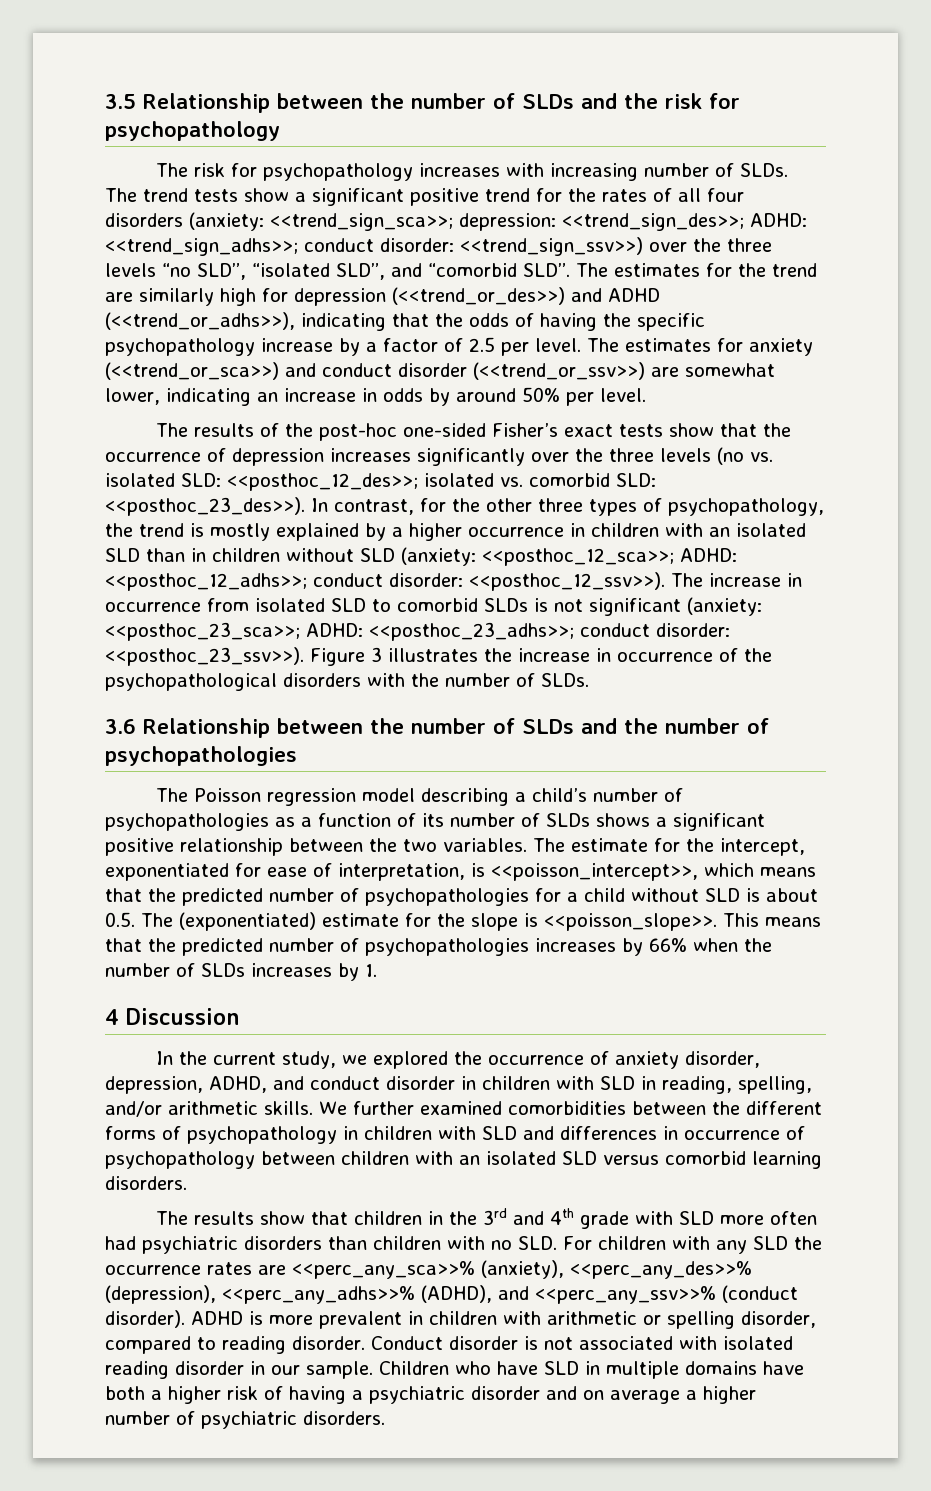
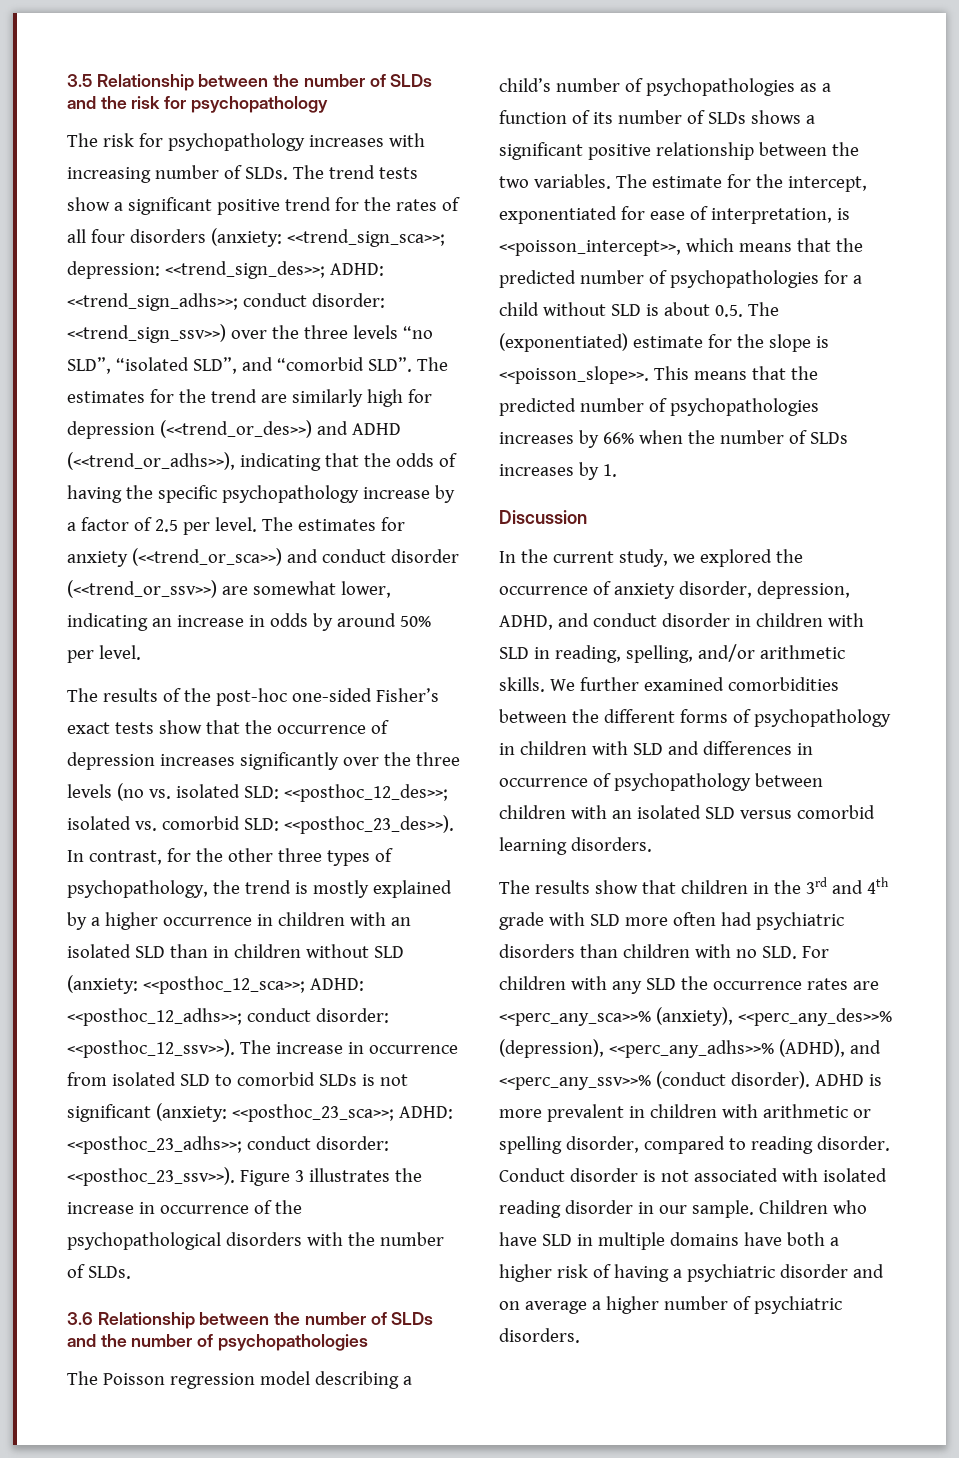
[105,1009,119,1025] 4 -> (617, 470) none

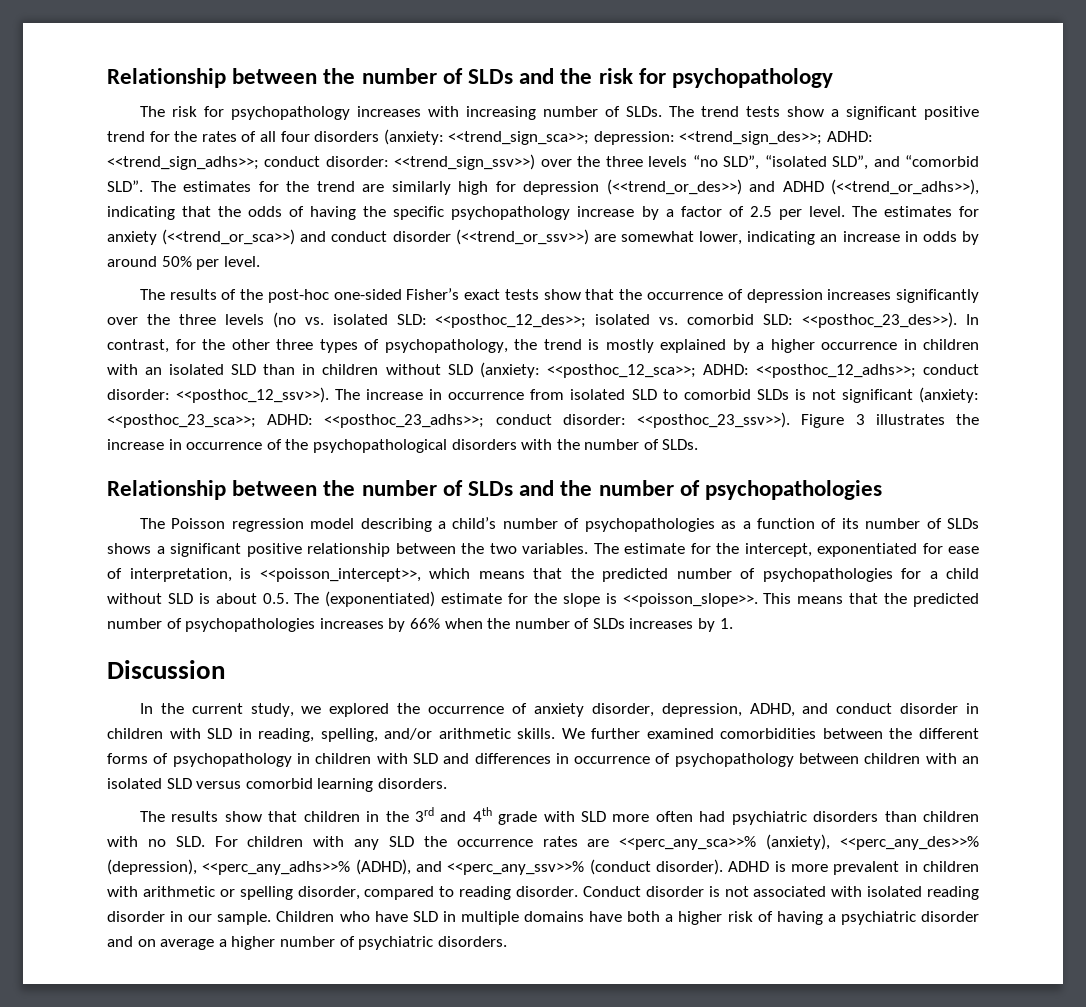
[67,74,92,87] 3.5 -> (107, 78) none
[67,1312,93,1325] 3.6 -> (699, 444) none

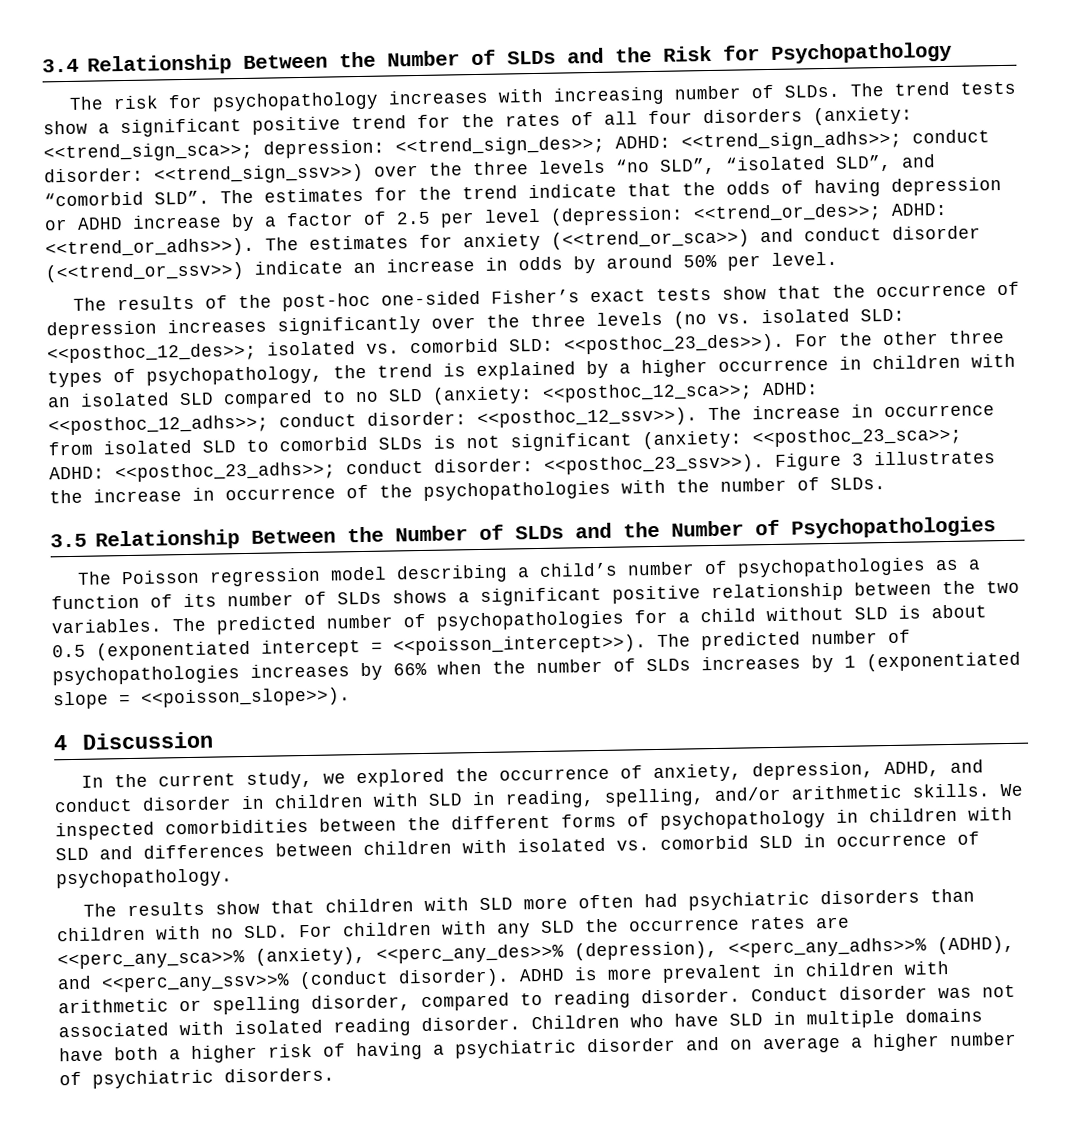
[107,68,834,88] Relationship between the number of SLDs and the risk for psychopathology -> [42,41,952,76] 3.4 Relationship Between the Number of SLDs and the Risk for Psychopathology
[362,179,979,195] [107,206,175,220] are similarly high for depression (<<trend_or_des>>) and ADHD (<<trend_or_adhs>>), indicating -> [528,183,617,199] indicate
[363,206,571,220] the specific psychopathology -> [891,177,1002,196] [44,217,123,231] depression or ADHD
[808,206,845,217] level. -> [484,202,947,226] [45,237,255,259] level (depression: <<trend_or_des>>; ADHD: <<trend_or_adhs>>).
[593,231,816,245] are somewhat lower, indicating -> [254,260,343,275] indicate
[966,314,980,325] [107,339,196,353] In contrast, for -> [795,334,829,347] For
[605,339,654,353] mostly -> (466, 370) none
[263,364,441,375] than in children without -> [223,389,379,409] compared to no
[312,439,517,453] psychopathological disorders -> [423,480,611,501] psychopathologies
[107,480,883,500] Relationship between the number of SLDs and the number of psychopathologies -> [50,516,996,551] 3.5 Relationship Between the Number of SLDs and the Number of Psychopathologies
[624,543,979,557] [107,568,594,582] estimate for the intercept, exponentiated for ease of interpretation, is <<poisson_intercept>>, which means that the -> (206, 624) none
[262,591,908,607] 0.5. The (exponentiated) estimate for the slope is <<poisson_slope>>. This means that the -> [52,633,691,661] 0.5 (exponentiated intercept = <<poisson_intercept>>). The
[719,618,733,629] 1. // -> [844,651,1021,672] [53,687,351,710] [53,735,68,751] 1 (exponentiated slope = <<poisson_slope>>). // 4
[533,703,654,717] anxiety disorder, -> [653,763,743,783] anxiety,
[591,728,714,739] further examined -> [55,821,155,841] inspected
[555,753,979,767] [107,778,447,792] in occurrence of psychopathology between children with an isolated SLD versus comorbid learning disorders. -> [275,831,980,857] [56,868,233,889] between children with isolated vs. comorbid SLD in occurrence of psychopathology.
[366,807,538,825] in the 3rd and 4th grade -> (415, 905) none
[708,886,720,897] is -> [938,987,972,999] was
[107,911,272,925] disorder in our sample. -> [421,1016,521,1032] disorder.

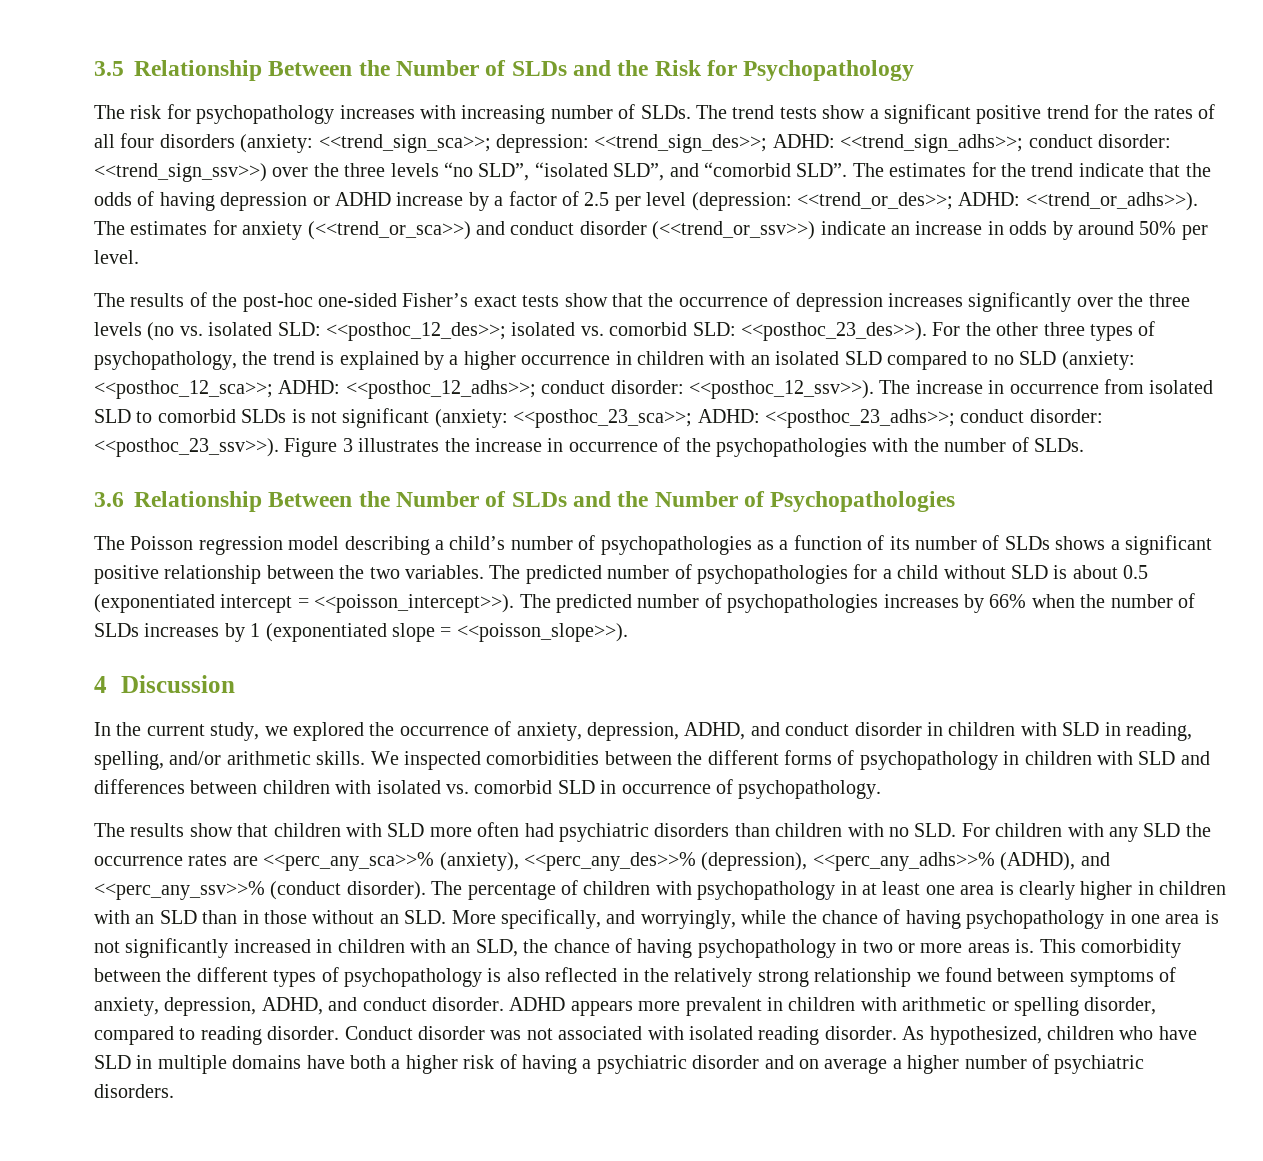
[42,58,79,73] 3.4 -> [94,61,124,76] 3.5
[50,533,87,548] 3.5 -> [94,492,124,507] 3.6
[519,967,598,982] ADHD is -> [431,880,1227,900] [94,909,1219,929] [94,938,1181,958] [94,967,1177,987] [94,997,633,1016] The percentage of children with psychopathology in at least one area is clearly higher in children with an SLD than in those without an SLD. More specifically, and worryingly, while the chance of having psychopathology in one area is not significantly increased in children with an SLD, the chance of having psychopathology in two or more areas is. This comorbidity between the different types of psychopathology is also reflected in the relatively strong relationship we found between symptoms of anxiety, depression, ADHD, and conduct disorder. ADHD appears
[531,1014,620,1030] Children -> [902,1026,1114,1045] As hypothesized, children

